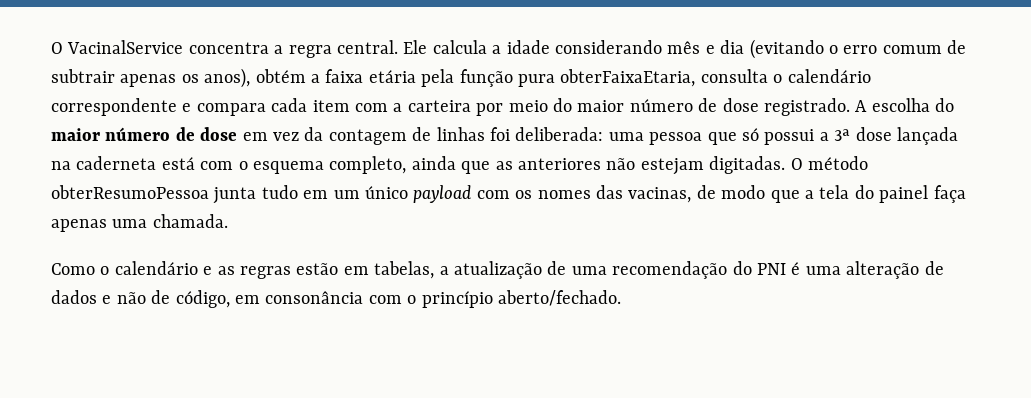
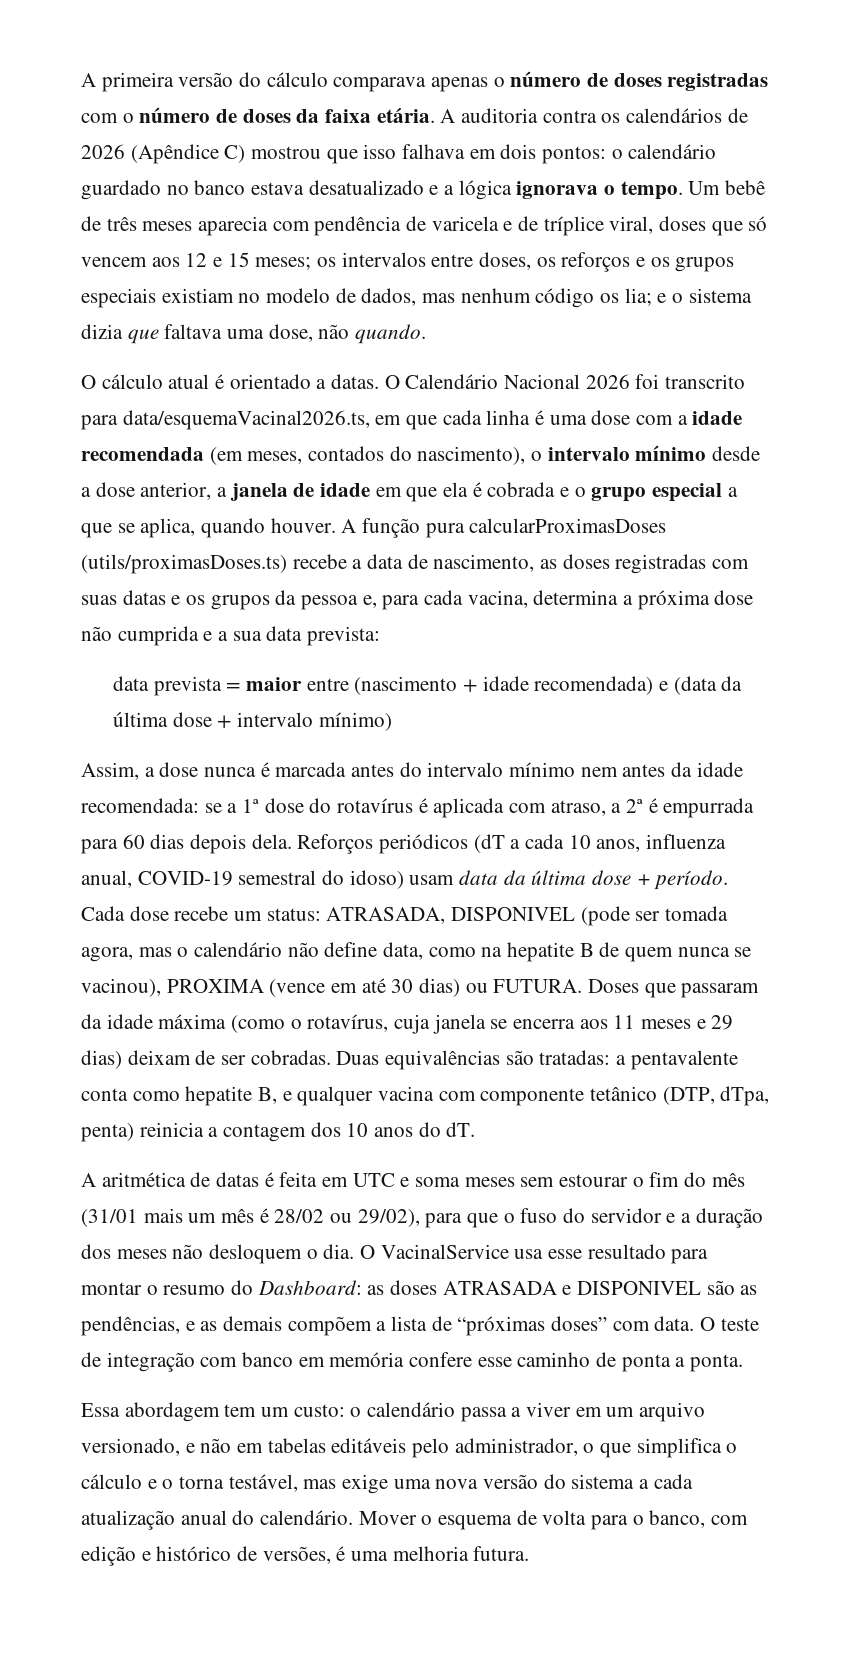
[51,39,967,59] [51,68,871,88] [51,98,955,116] [51,127,958,145] [51,156,868,175] [51,185,966,204] [51,214,228,232] [51,261,944,279] [51,290,621,308] O VacinalService concentra a regra central. Ele calcula a idade considerando mês e dia (evitando o erro comum de subtrair apenas os anos), obtém a faixa etária pela função pura obterFaixaEtaria, consulta o calendário correspondente e compara cada item com a carteira por meio do maior número de dose registrado. A escolha do maior número de dose em vez da contagem de linhas foi deliberada: uma pessoa que só possui a 3ª dose lançada na caderneta está com o esquema completo, ainda que as anteriores não estejam digitadas. O método obterResumoPessoa junta tudo em um único payload com os nomes das vacinas, de modo que a tela do painel faça apenas uma chamada. // Como o calendário e as regras estão em tabelas, a atualização de uma recomendação do PNI é uma alteração de dados e não de código, em consonância com o princípio aberto/fechado. -> [81,71,769,92] [81,107,748,123] [81,144,717,164] [81,180,766,200] [81,216,768,236] [81,252,735,272] [81,288,752,308] [81,324,427,344] [81,374,746,389] [81,410,743,430] [81,445,761,465] [81,482,738,502] [81,518,667,538] [81,554,750,574] [81,590,754,610] [81,626,381,646] [113,676,743,696] [113,712,392,731] [81,762,743,780] [81,798,755,818] [81,834,727,854] [81,870,729,890] [81,906,729,926] [81,942,752,962] [81,978,760,998] [81,1014,734,1034] [81,1050,738,1070] [81,1086,770,1106] [81,1122,476,1142] [81,1172,745,1187] [81,1208,763,1228] [81,1244,709,1264] [81,1280,758,1295] [81,1316,759,1336] [81,1352,744,1372] [81,1402,706,1422] [81,1438,738,1458] [81,1474,693,1494] [81,1510,749,1530] [81,1546,530,1566] A primeira versão do cálculo comparava apenas o número de doses registradas com o número de doses da faixa etária. A auditoria contra os calendários de 2026 (Apêndice C) mostrou que isso falhava em dois pontos: o calendário guardado no banco estava desatualizado e a lógica ignorava o tempo. Um bebê de três meses aparecia com pendência de varicela e de tríplice viral, doses que só vencem aos 12 e 15 meses; os intervalos entre doses, os reforços e os grupos especiais existiam no modelo de dados, mas nenhum código os lia; e o sistema dizia que faltava uma dose, não quando. // O cálculo atual é orientado a datas. O Calendário Nacional 2026 foi transcrito para data/esquemaVacinal2026.ts, em que cada linha é uma dose com a idade recomendada (em meses, contados do nascimento), o intervalo mínimo desde a dose anterior, a janela de idade em que ela é cobrada e o grupo especial a que se aplica, quando houver. A função pura calcularProximasDoses (utils/proximasDoses.ts) recebe a data de nascimento, as doses registradas com suas datas e os grupos da pessoa e, para cada vacina, determina a próxima dose não cumprida e a sua data prevista: // data prevista = maior entre (nascimento + idade recomendada) e (data da última dose + intervalo mínimo) // Assim, a dose nunca é marcada antes do intervalo mínimo nem antes da idade recomendada: se a 1ª dose do rotavírus é aplicada com atraso, a 2ª é empurrada para 60 dias depois dela. Reforços periódicos (dT a cada 10 anos, influenza anual, COVID-19 semestral do idoso) usam data da última dose + período. Cada dose recebe um status: ATRASADA, DISPONIVEL (pode ser tomada agora, mas o calendário não define data, como na hepatite B de quem nunca se vacinou), PROXIMA (vence em até 30 dias) ou FUTURA. Doses que passaram da idade máxima (como o rotavírus, cuja janela se encerra aos 11 meses e 29 dias) deixam de ser cobradas. Duas equivalências são tratadas: a pentavalente conta como hepatite B, e qualquer vacina com componente tetânico (DTP, dTpa, penta) reinicia a contagem dos 10 anos do dT. // A aritmética de datas é feita em UTC e soma meses sem estourar o fim do mês (31/01 mais um mês é 28/02 ou 29/02), para que o fuso do servidor e a duração dos meses não desloquem o dia. O VacinalService usa esse resultado para montar o resumo do Dashboard: as doses ATRASADA e DISPONIVEL são as pendências, e as demais compõem a lista de “próximas doses” com data. O teste de integração com banco em memória confere esse caminho de ponta a ponta. // Essa abordagem tem um custo: o calendário passa a viver em um arquivo versionado, e não em tabelas editáveis pelo administrador, o que simplifica o cálculo e o torna testável, mas exige uma nova versão do sistema a cada atualização anual do calendário. Mover o esquema de volta para o banco, com edição e histórico de versões, é uma melhoria futura.

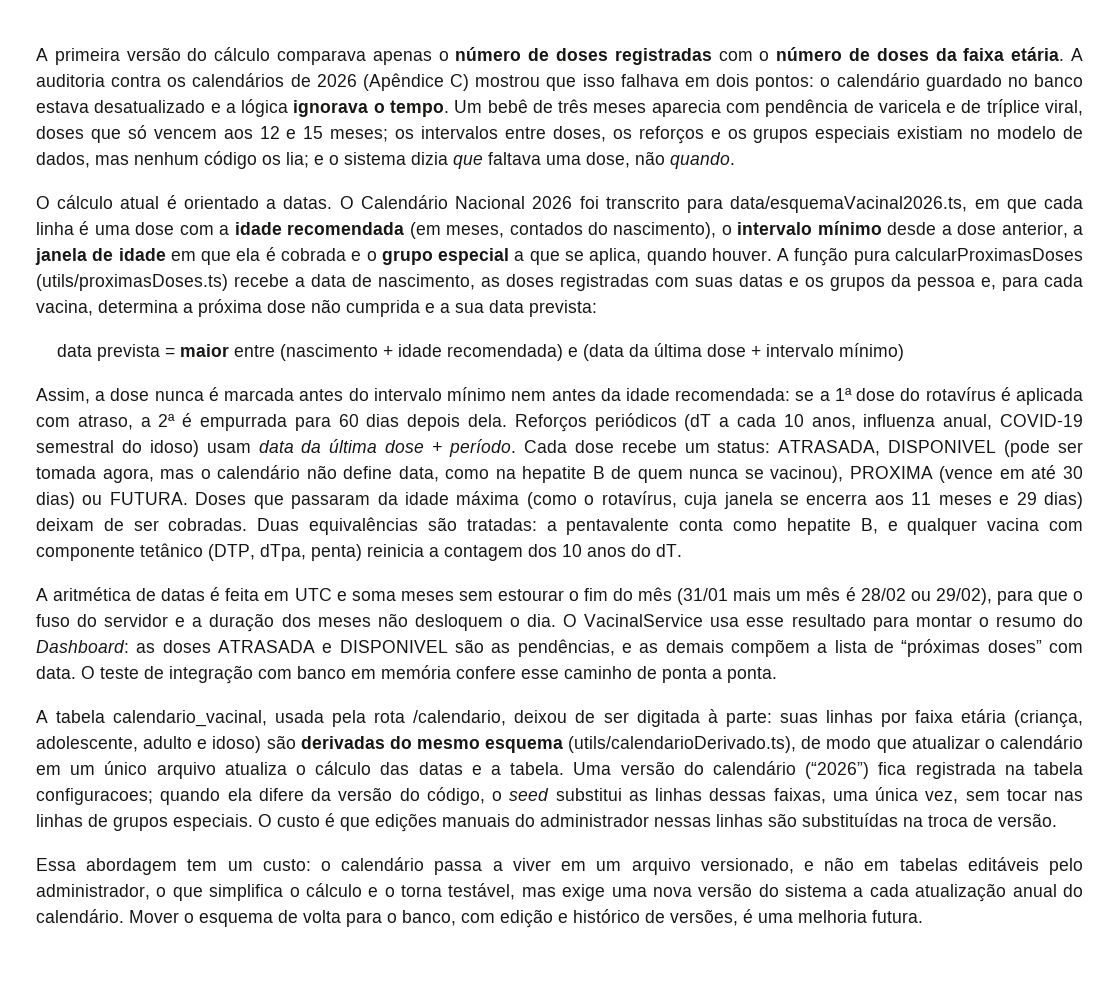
(744, 1363) none -> [36,709,1083,728] [36,735,1083,753] [36,761,1084,779] [36,787,1083,805] [36,813,1057,832] // A tabela calendario_vacinal, usada pela rota /calendario, deixou de ser digitada à parte: suas linhas por faixa etária (criança, adolescente, adulto e idoso) são derivadas do mesmo esquema (utils/calendarioDerivado.ts), de modo que atualizar o calendário em um único arquivo atualiza o cálculo das datas e a tabela. Uma versão do calendário (“2026”) fica registrada na tabela configuracoes; quando ela difere da versão do código, o seed substitui as linhas dessas faixas, uma única vez, sem tocar nas linhas de grupos especiais. O custo é que edições manuais do administrador nessas linhas são substituídas na troca de versão.

